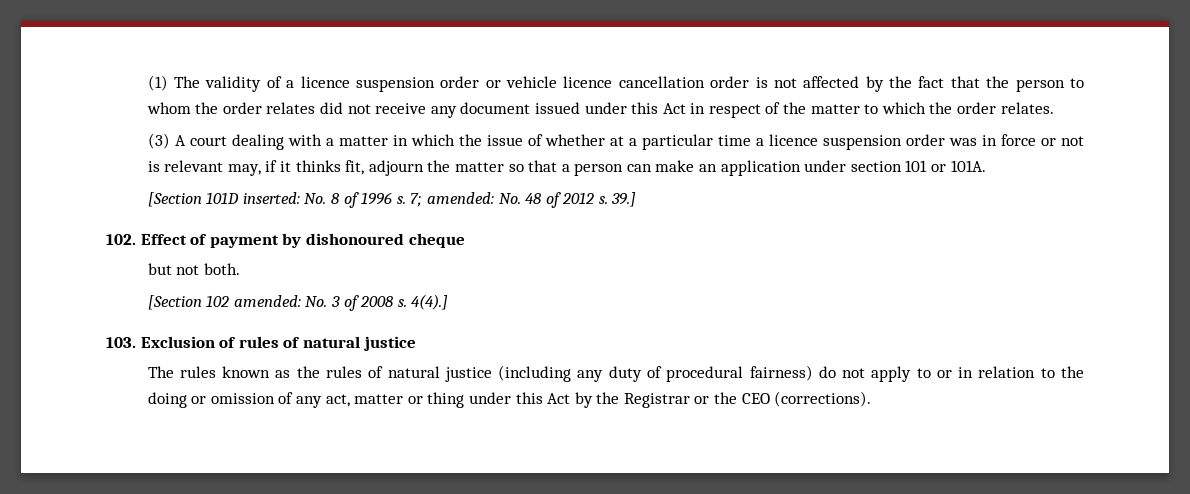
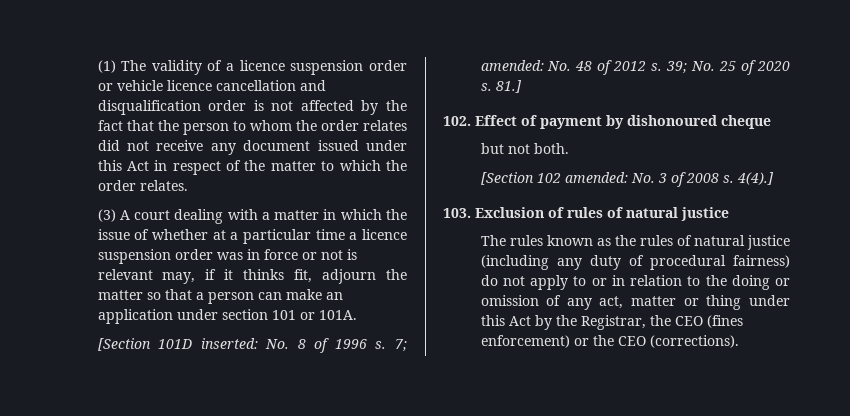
(705, 82) none -> [299,80,326,91] [97,100,201,115] and disqualification
[611,192,637,207] 39.] -> [666,60,791,75] [480,80,522,93] 39; No. 25 of 2020 s. 81.]
[623,393,690,408] Registrar -> [580,315,743,330] [480,335,570,348] Registrar, the CEO (fines enforcement)

